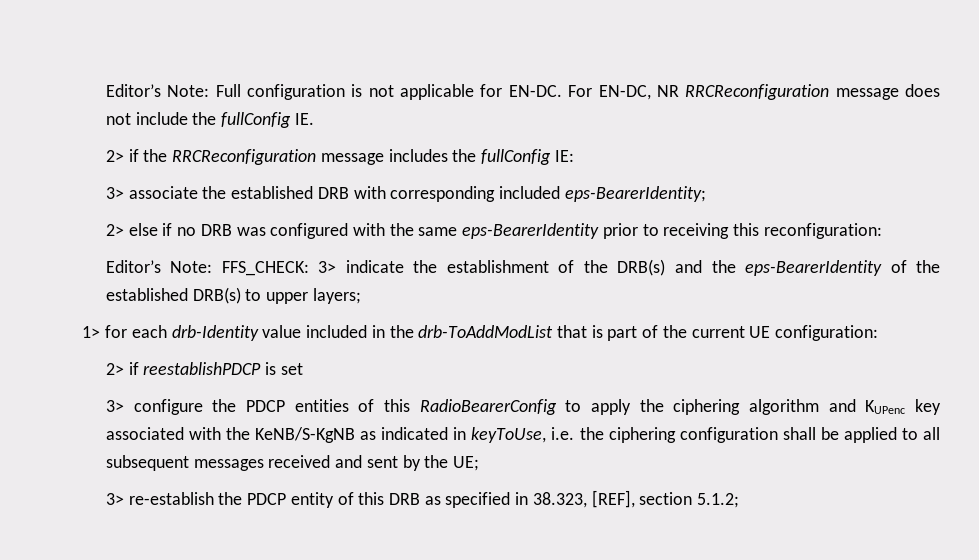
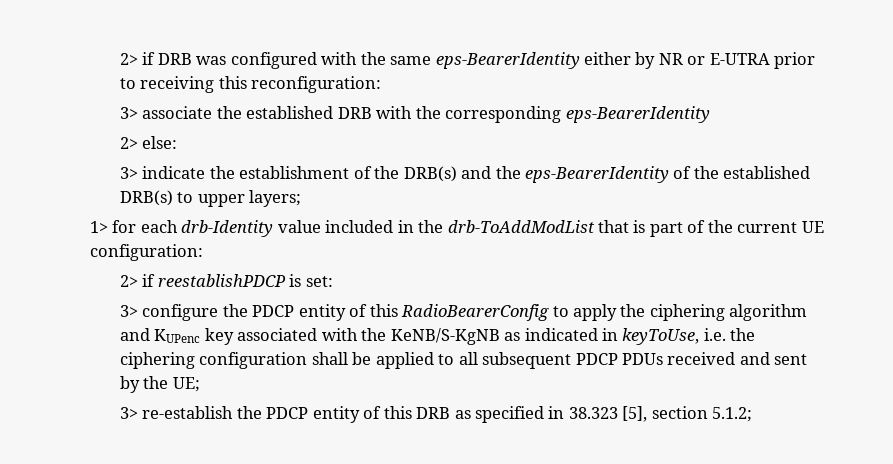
[105,84,941,100] [105,112,314,128] [105,149,574,165] Editor’s Note: Full configuration is not applicable for EN-DC. For EN-DC, NR RRCReconfiguration message does not include the fullConfig IE. // 2> if the RRCReconfiguration message includes the fullConfig IE: -> [119,52,816,69] [119,76,382,93] 2> if DRB was configured with the same eps-BearerIdentity either by NR or E-UTRA prior to receiving this reconfiguration:
[390,186,706,202] [105,223,882,239] [105,260,309,276] corresponding included eps-BearerIdentity; // 2> else if no DRB was configured with the same eps-BearerIdentity prior to receiving this reconfiguration: // Editor’s Note: FFS_CHECK: -> [415,106,710,123] [119,136,178,149] the corresponding eps-BearerIdentity // 2> else: //
[280,363,303,375] set -> [305,276,333,287] set:
[294,399,349,412] entities -> [298,304,346,321] entity
[193,459,264,471] messages -> [575,353,663,365] PDCP PDUs
[532,490,635,508] 38.323, [REF], -> [568,406,648,422] 38.323 [5],

